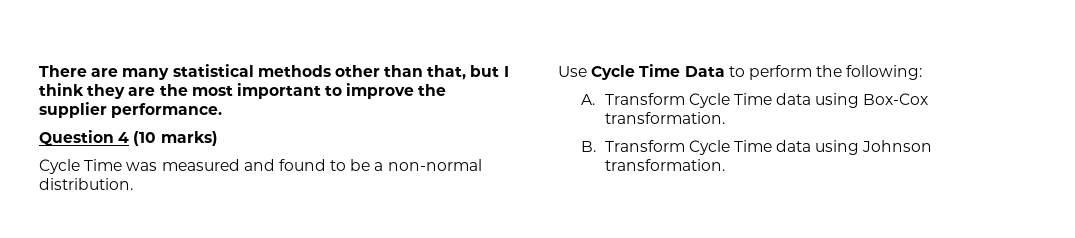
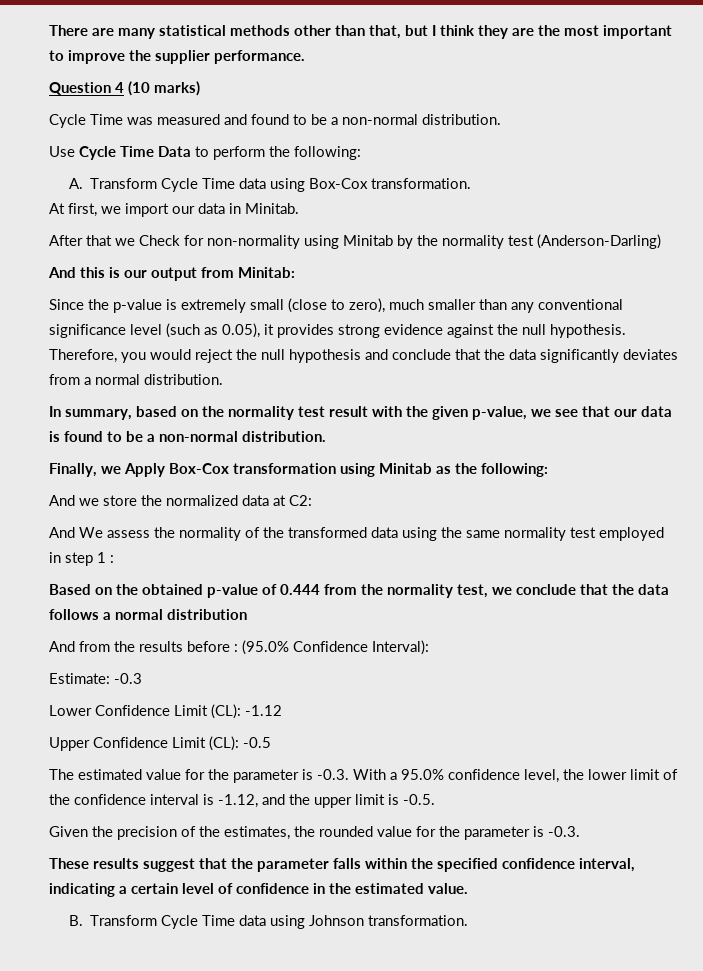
(725, 118) none -> [49,203,299,217] [49,234,661,249] [48,267,295,281] [49,298,623,313] [49,323,626,338] [49,349,678,363] [49,374,223,385] [49,406,672,420] [49,431,326,442] [49,463,548,477] [49,495,312,506] [49,527,664,541] [49,552,114,566] [49,584,669,598] [49,609,247,620] [49,640,429,655] [49,673,142,684] [49,704,282,719] [49,736,271,751] [49,769,678,783] [49,794,435,808] [49,826,580,840] [49,858,635,872] [49,883,468,897] // At first, we import our data in Minitab. // After that we Check for non-normality using Minitab by the normality test (Anderson-Darling) // And this is our output from Minitab: // Since the p-value is extremely small (close to zero), much smaller than any conventional significance level (such as 0.05), it provides strong evidence against the null hypothesis. Therefore, you would reject the null hypothesis and conclude that the data significantly deviates from a normal distribution. // In summary, based on the normality test result with the given p-value, we see that our data is found to be a non-normal distribution. // Finally, we Apply Box-Cox transformation using Minitab as the following: // And we store the normalized data at C2: // And We assess the normality of the transformed data using the same normality test employed in step 1 : // Based on the obtained p-value of 0.444 from the normality test, we conclude that the data follows a normal distribution // And from the results before : (95.0% Confidence Interval): // Estimate: -0.3 // Lower Confidence Limit (CL): -1.12 // Upper Confidence Limit (CL): -0.5 // The estimated value for the parameter is -0.3. With a 95.0% confidence level, the lower limit of the confidence interval is -1.12, and the upper limit is -0.5. // Given the precision of the estimates, the rounded value for the parameter is -0.3. // These results suggest that the parameter falls within the specified confidence interval, indicating a certain level of confidence in the estimated value.

